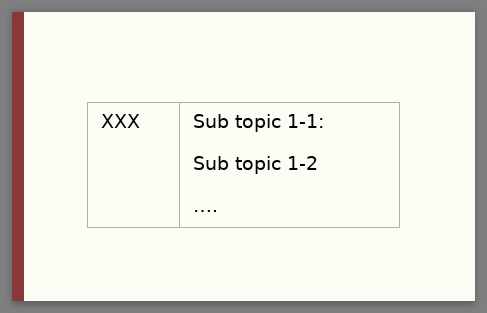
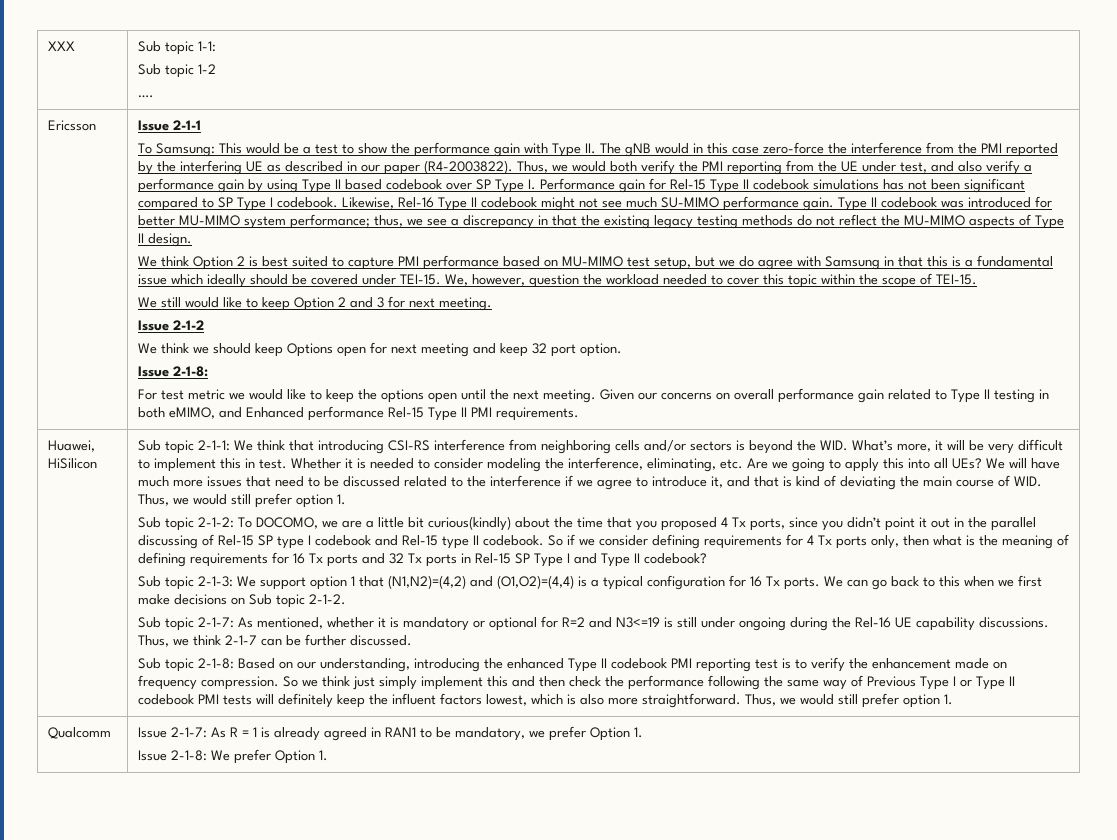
(219, 211) none -> [47,120,96,131] [137,120,201,131] [137,142,1058,157] [137,160,1032,175] [137,178,1025,193] [137,196,1052,211] [137,214,1064,229] [137,233,192,247] [137,255,1053,270] [137,273,977,288] [137,296,492,311] [137,320,204,331] [137,342,622,357] [137,366,208,377] [137,388,1049,403] [137,406,579,421] [47,440,95,452] [47,458,97,469] [137,439,1063,454] [137,457,1060,472] [137,475,1042,490] [137,493,346,508] [137,516,1036,531] [137,534,1069,549] [137,552,707,567] [137,575,1042,590] [137,594,346,608] [137,616,1049,631] [137,634,412,647] [137,657,1007,672] [137,675,1015,690] [137,693,953,708] [47,727,111,739] [137,726,643,741] [137,749,328,764] // Ericsson | Issue 2-1-1 // To Samsung: This would be a test to show the performance gain with Type II. The gNB would in this case zero-force the interference from the PMI reported by the interfering UE as described in our paper (R4-2003822). Thus, we would both verify the PMI reporting from the UE under test, and also verify a performance gain by using Type II based codebook over SP Type I. Performance gain for Rel-15 Type II codebook simulations has not been significant compared to SP Type I codebook. Likewise, Rel-16 Type II codebook might not see much SU-MIMO performance gain. Type II codebook was introduced for better MU-MIMO system performance; thus, we see a discrepancy in that the existing legacy testing methods do not reflect the MU-MIMO aspects of Type II design. // We think Option 2 is best suited to capture PMI performance based on MU-MIMO test setup, but we do agree with Samsung in that this is a fundamental issue which ideally should be covered under TEI-15. We, however, question the workload needed to cover this topic within the scope of TEI-15. // We still would like to keep Option 2 and 3 for next meeting. // Issue 2-1-2 // We think we should keep Options open for next meeting and keep 32 port option. // Issue 2-1-8: // For test metric we would like to keep the options open until the next meeting. Given our concerns on overall performance gain related to Type II testing in both eMIMO, and Enhanced performance Rel-15 Type II PMI requirements. // Huawei, HiSilicon | Sub topic 2-1-1: We think that introducing CSI-RS interference from neighboring cells and/or sectors is beyond the WID. What’s more, it will be very difficult to implement this in test. Whether it is needed to consider modeling the interference, eliminating, etc. Are we going to apply this into all UEs? We will have much more issues that need to be discussed related to the interference if we agree to introduce it, and that is kind of deviating the main course of WID. Thus, we would still prefer option 1. // Sub topic 2-1-2: To DOCOMO, we are a little bit curious(kindly) about the time that you proposed 4 Tx ports, since you didn’t point it out in the parallel discussing of Rel-15 SP type I codebook and Rel-15 type II codebook. So if we consider defining requirements for 4 Tx ports only, then what is the meaning of defining requirements for 16 Tx ports and 32 Tx ports in Rel-15 SP Type I and Type II codebook? // Sub topic 2-1-3: We support option 1 that (N1,N2)=(4,2) and (O1,O2)=(4,4) is a typical configuration for 16 Tx ports. We can go back to this when we first make decisions on Sub topic 2-1-2. // Sub topic 2-1-7: As mentioned, whether it is mandatory or optional for R=2 and N3<=19 is still under ongoing during the Rel-16 UE capability discussions. Thus, we think 2-1-7 can be further discussed. // Sub topic 2-1-8: Based on our understanding, introducing the enhanced Type II codebook PMI reporting test is to verify the enhancement made on frequency compression. So we think just simply implement this and then check the performance following the same way of Previous Type I or Type II codebook PMI tests will definitely keep the influent factors lowest, which is also more straightforward. Thus, we would still prefer option 1. // Qualcomm | Issue 2-1-7: As R = 1 is already agreed in RAN1 to be mandatory, we prefer Option 1. // Issue 2-1-8: We prefer Option 1.

